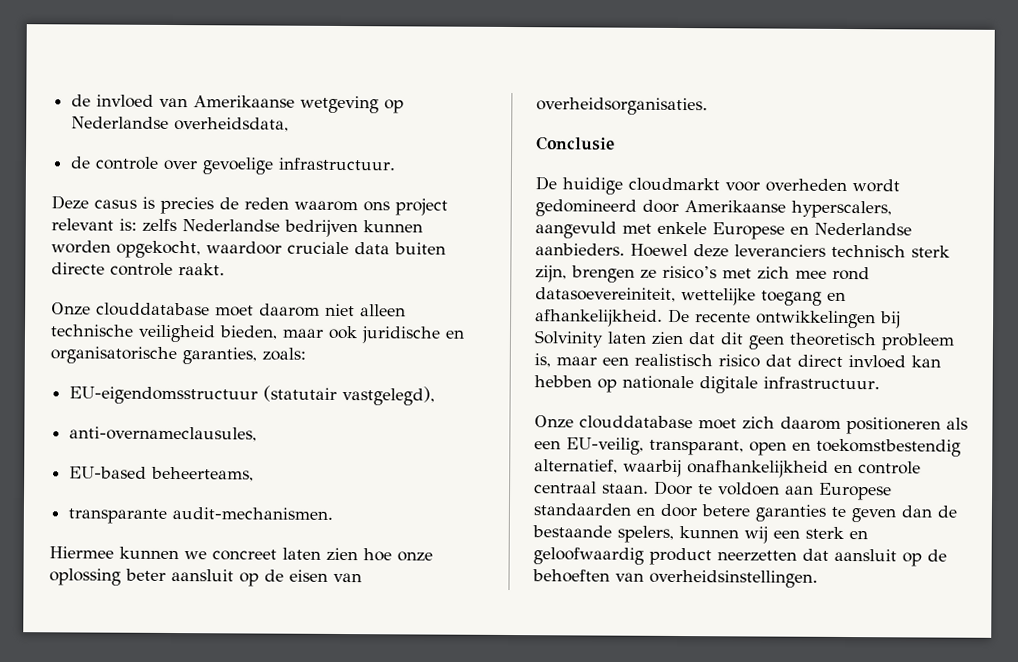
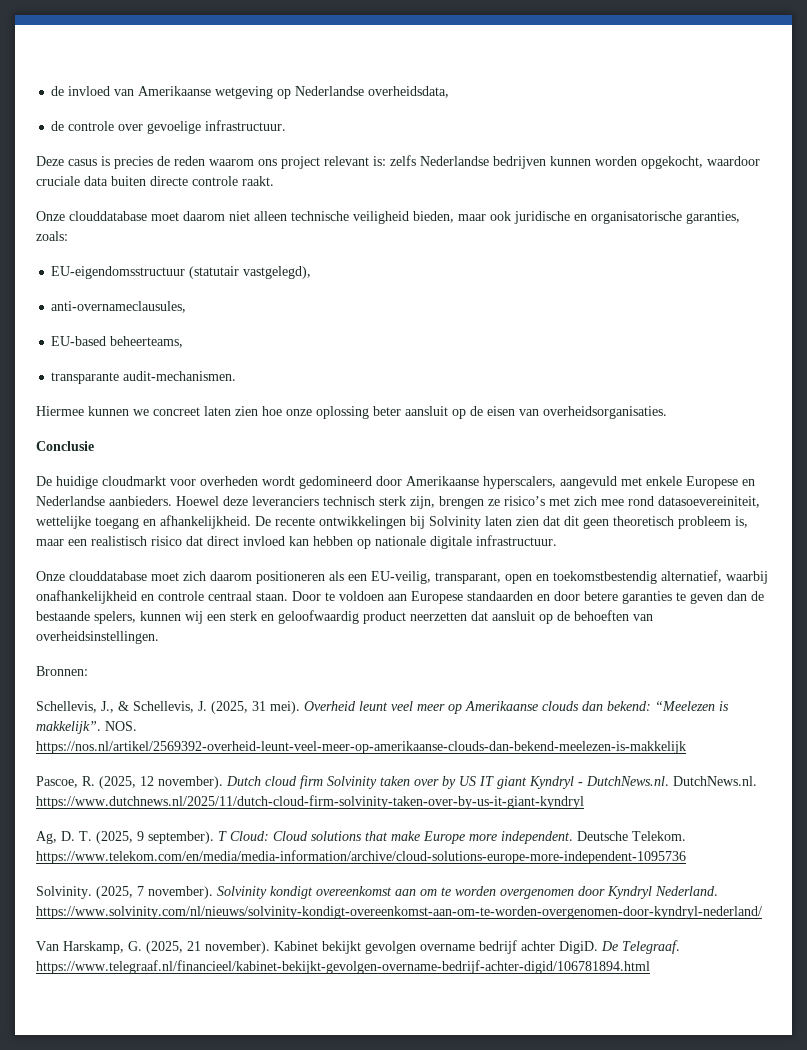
(818, 578) none -> [36,666,88,676] [36,701,729,714] [36,721,137,734] [36,741,686,754] [36,775,757,789] [36,795,584,809] [36,831,686,844] [36,850,686,864] [36,886,718,899] [36,906,762,919] [36,940,680,954] [36,960,650,974] // Bronnen: // Schellevis, J., & Schellevis, J. (2025, 31 mei). Overheid leunt veel meer op Amerikaanse clouds dan bekend: “Meelezen is makkelijk”. NOS. https://nos.nl/artikel/2569392-overheid-leunt-veel-meer-op-amerikaanse-clouds-dan-bekend-meelezen-is-makkelijk // Pascoe, R. (2025, 12 november). Dutch cloud firm Solvinity taken over by US IT giant Kyndryl - DutchNews.nl. DutchNews.nl. https://www.dutchnews.nl/2025/11/dutch-cloud-firm-solvinity-taken-over-by-us-it-giant-kyndryl // Ag, D. T. (2025, 9 september). T Cloud: Cloud solutions that make Europe more independent. Deutsche Telekom. https://www.telekom.com/en/media/media-information/archive/cloud-solutions-europe-more-independent-1095736 // Solvinity. (2025, 7 november). Solvinity kondigt overeenkomst aan om te worden overgenomen door Kyndryl Nederland. https://www.solvinity.com/nl/nieuws/solvinity-kondigt-overeenkomst-aan-om-te-worden-overgenomen-door-kyndryl-nederland/ // Van Harskamp, G. (2025, 21 november). Kabinet bekijkt gevolgen overname bedrijf achter DigiD. De Telegraaf. https://www.telegraaf.nl/financieel/kabinet-bekijkt-gevolgen-overname-bedrijf-achter-digid/106781894.html

